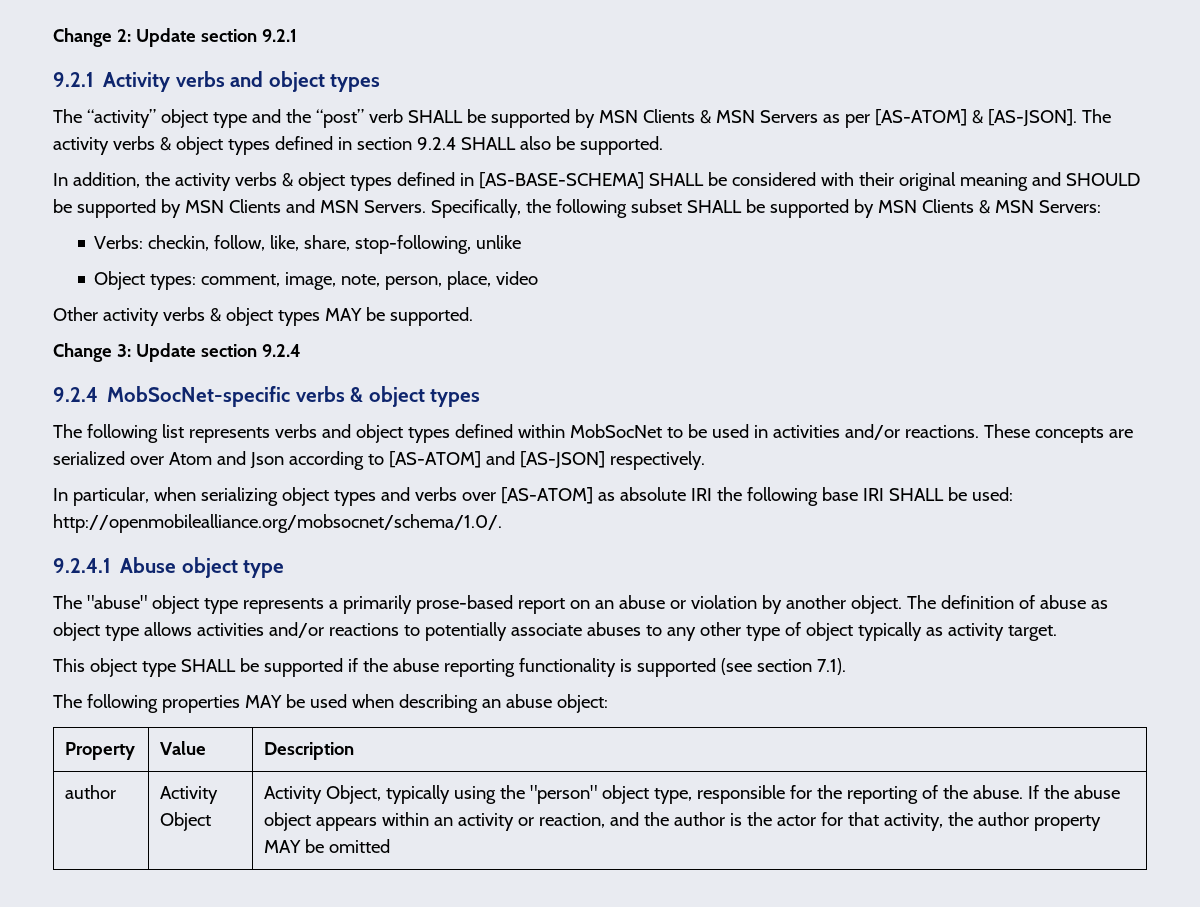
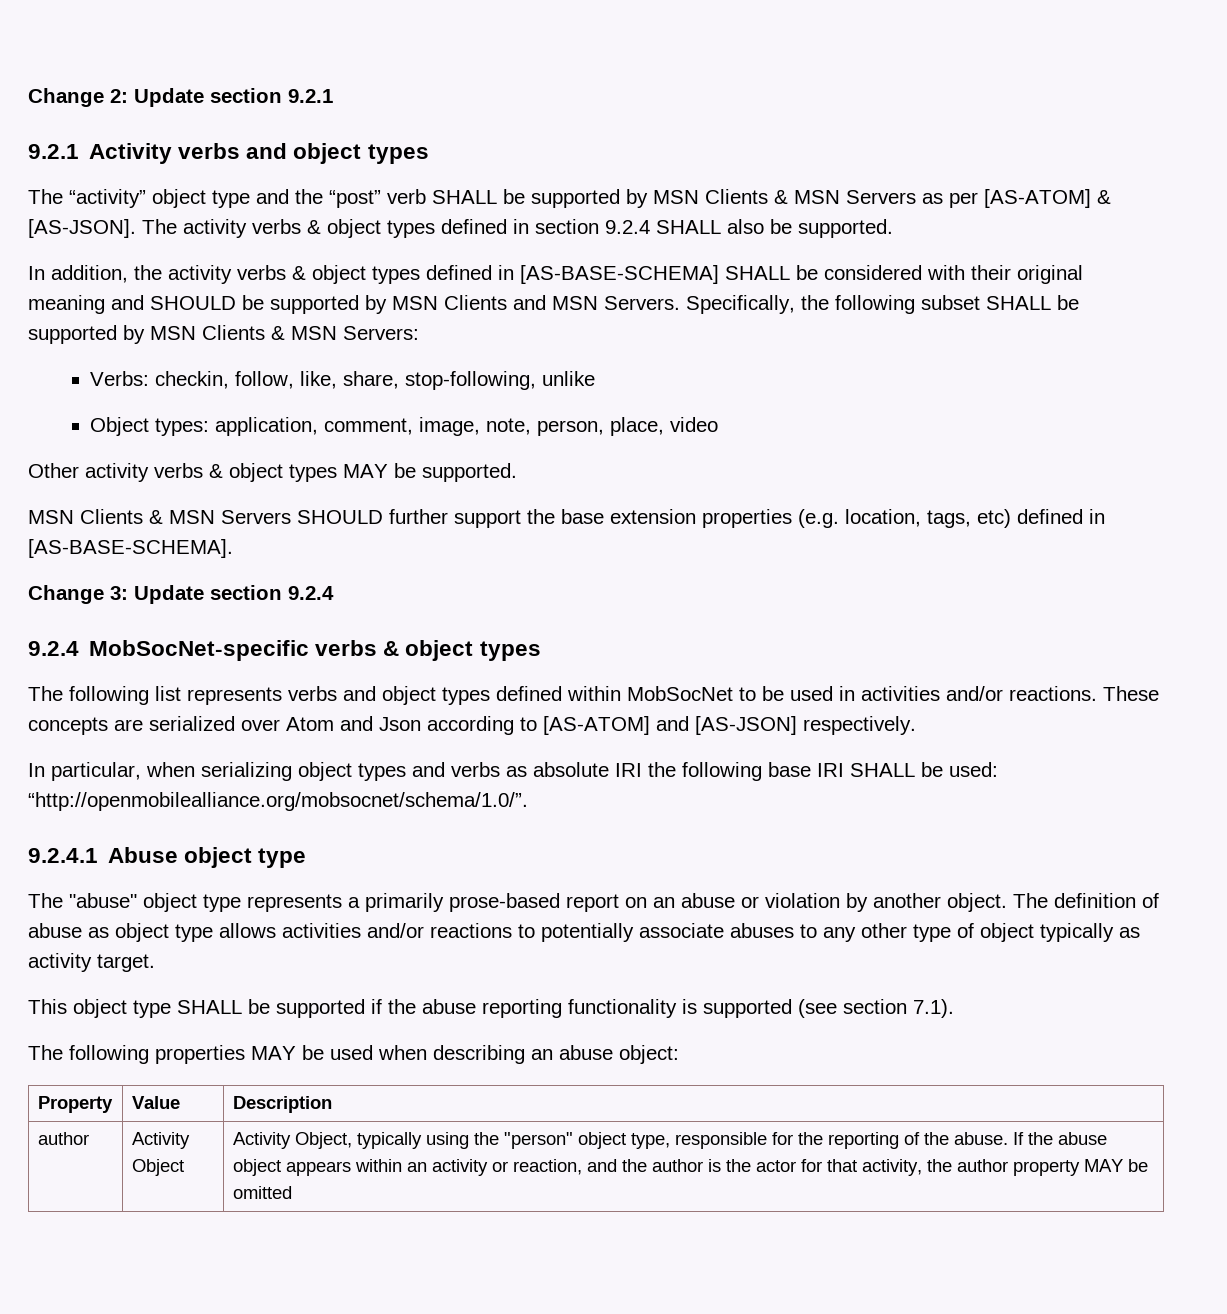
(197, 282) none -> [215,417,319,436] application,
(473, 316) none -> [28,509,1105,528] [28,539,233,558] // MSN Clients & MSN Servers SHOULD further support the base extension properties (e.g. location, tags, etc) defined in [AS-BASE-SCHEMA].
[461,487,593,504] over [AS-ATOM] -> (500, 769) none
[53,514,502,533] http://openmobilealliance.org/mobsocnet/schema/1.0/. -> [28,792,528,811] “http://openmobilealliance.org/mobsocnet/schema/1.0/”.

